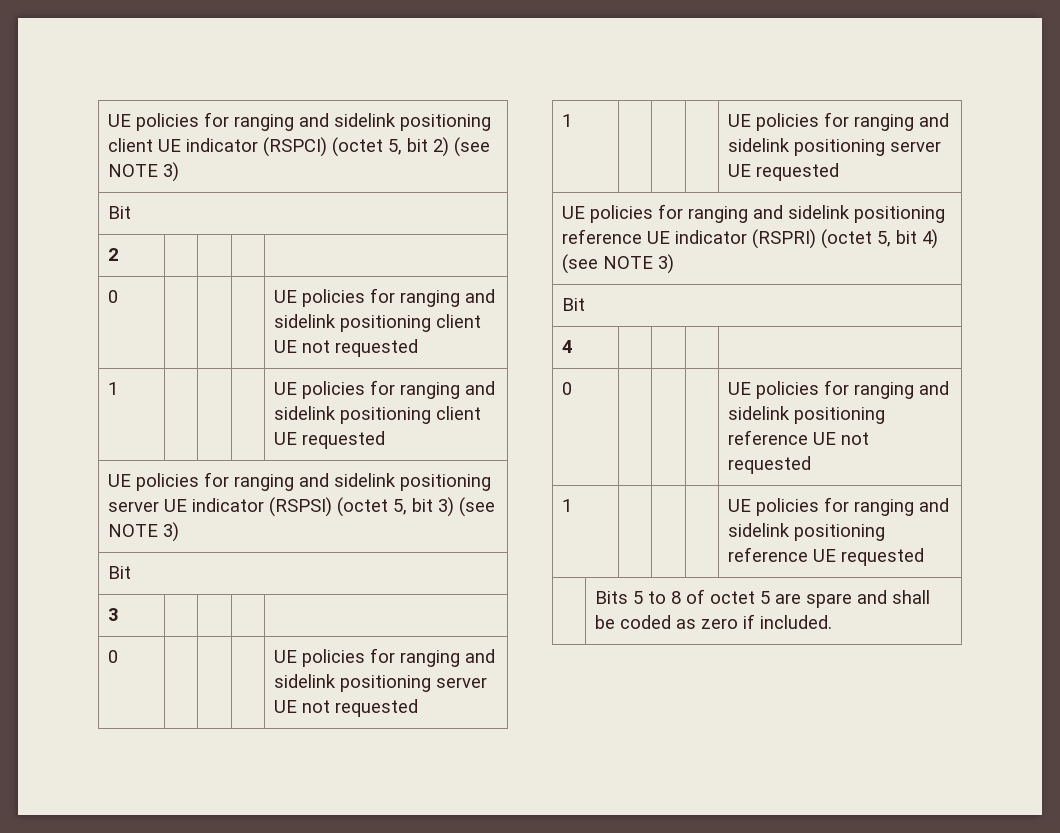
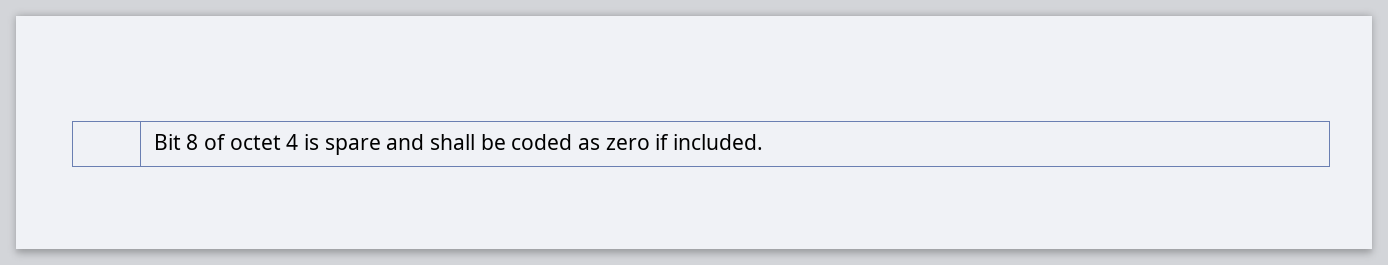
[108,112,492,131] [108,137,491,157] [108,162,180,182] [108,206,132,219] [108,248,120,261] [108,290,119,303] [274,288,496,307] [274,314,482,332] [274,339,419,357] [108,382,119,395] [274,380,496,399] [274,406,482,424] [274,431,386,449] [108,472,492,491] [108,497,496,517] [108,522,180,542] [108,566,132,579] [108,608,120,621] [108,650,119,663] [274,648,496,667] [274,674,488,692] [274,699,419,717] [562,114,573,127] [728,112,950,131] [728,138,942,156] [728,163,840,181] [562,204,946,223] [562,229,939,249] [562,254,675,274] [562,298,586,311] [562,340,574,353] [562,382,573,395] [728,380,950,399] [728,406,886,424] [728,430,870,445] [728,456,812,474] [562,499,573,512] [728,497,950,516] [728,523,886,541] [728,547,925,566] [595,591,667,604] UE policies for ranging and sidelink positioning client UE indicator (RSPCI) (octet 5, bit 2) (see NOTE 3) // Bit // 2 | | | | // 0 | | | | UE policies for ranging and sidelink positioning client UE not requested // 1 | | | | UE policies for ranging and sidelink positioning client UE requested // UE policies for ranging and sidelink positioning server UE indicator (RSPSI) (octet 5, bit 3) (see NOTE 3) // Bit // 3 | | | | // 0 | | | | UE policies for ranging and sidelink positioning server UE not requested // 1 | | | | UE policies for ranging and sidelink positioning server UE requested // UE policies for ranging and sidelink positioning reference UE indicator (RSPRI) (octet 5, bit 4) (see NOTE 3) // Bit // 4 | | | | // 0 | | | | UE policies for ranging and sidelink positioning reference UE not requested // 1 | | | | UE policies for ranging and sidelink positioning reference UE requested // | Bits 5 to -> [153,134,181,150] | Bit
[760,591,802,604] 5 are -> [286,134,320,150] 4 is

